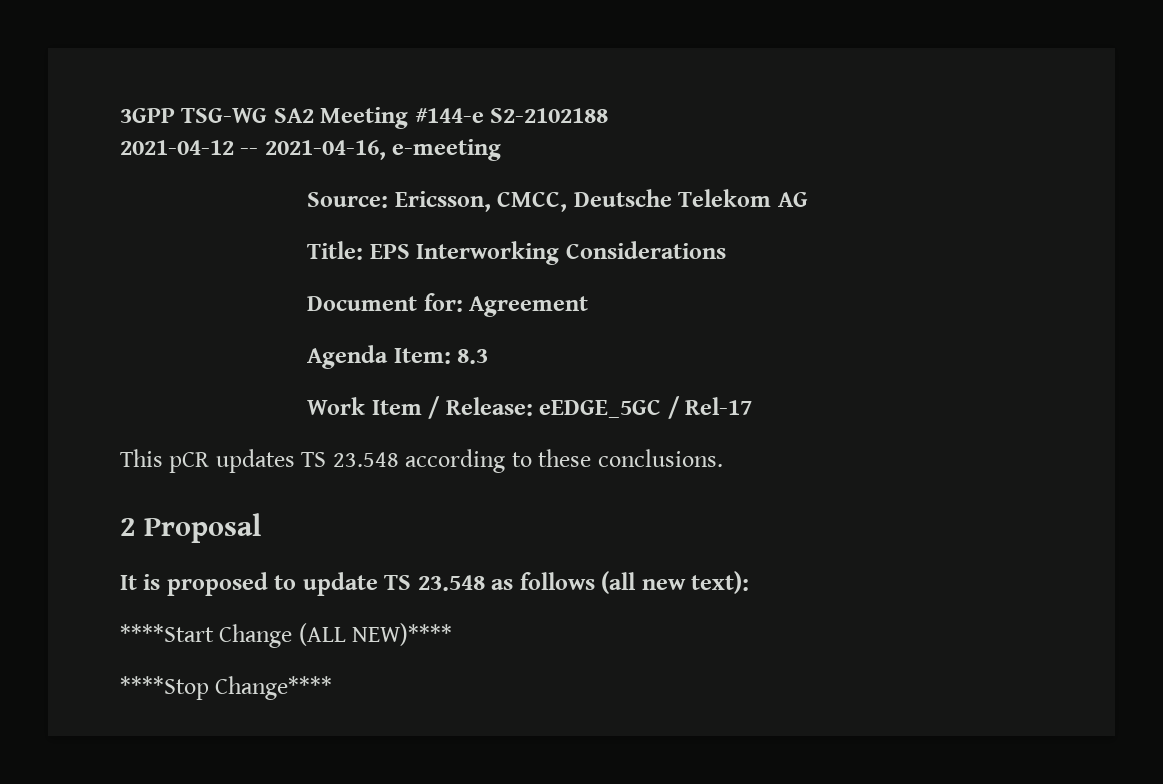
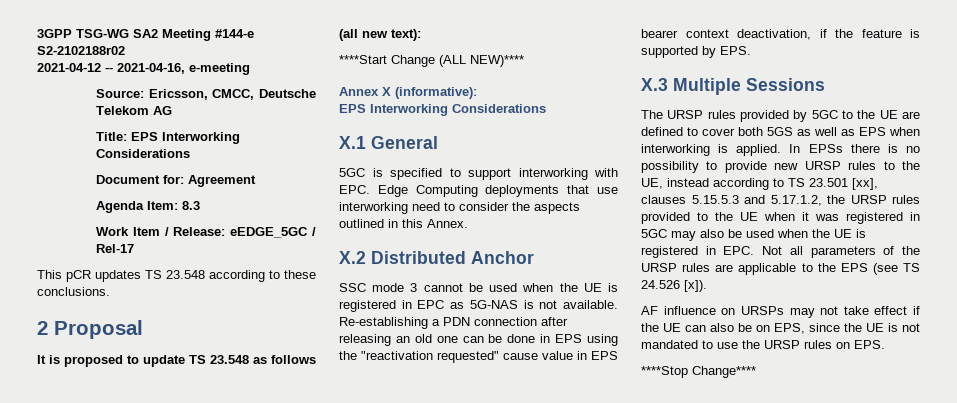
[490,108,609,123] S2-2102188 -> [37,46,125,55] S2-2102188r02
(453, 634) none -> [339,87,477,99] [339,104,546,116] [339,136,438,149] [339,168,618,180] [339,185,618,197] [339,202,580,214] [339,219,468,228] [339,251,534,264] [339,283,618,292] [339,300,618,312] [339,317,568,329] [339,334,618,346] [339,351,618,363] [641,29,920,40] [641,46,751,58] [641,78,825,95] [641,110,920,122] [641,127,920,136] [641,144,920,156] [641,161,920,173] [641,178,878,190] [641,195,920,206] [641,212,920,224] [641,229,866,241] [641,246,920,258] [641,263,920,275] [641,280,707,292] [641,306,920,318] [641,323,920,334] [641,340,885,349] // Annex X (informative): // EPS Interworking Considerations // X.1 General // 5GC is specified to support interworking with EPC. Edge Computing deployments that use interworking need to consider the aspects outlined in this Annex. // X.2 Distributed Anchor // SSC mode 3 cannot be used when the UE is registered in EPC as 5G-NAS is not available. Re-establishing a PDN connection after releasing an old one can be done in EPS using the "reactivation requested" cause value in EPS bearer context deactivation, if the feature is supported by EPS. // X.3 Multiple Sessions // The URSP rules provided by 5GC to the UE are defined to cover both 5GS as well as EPS when interworking is applied. In EPSs there is no possibility to provide new URSP rules to the UE, instead according to TS 23.501 [xx], clauses 5.15.5.3 and 5.17.1.2, the URSP rules provided to the UE when it was registered in 5GC may also be used when the UE is registered in EPC. Not all parameters of the URSP rules are applicable to the EPS (see TS 24.526 [x]). // AF influence on URSPs may not take effect if the UE can also be on EPS, since the UE is not mandated to use the URSP rules on EPS.

